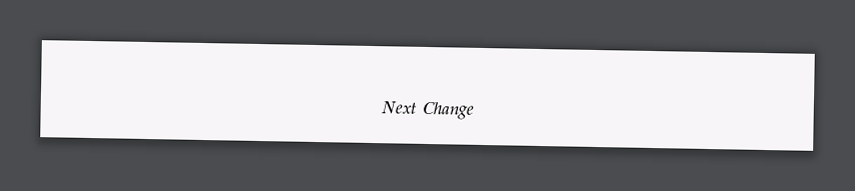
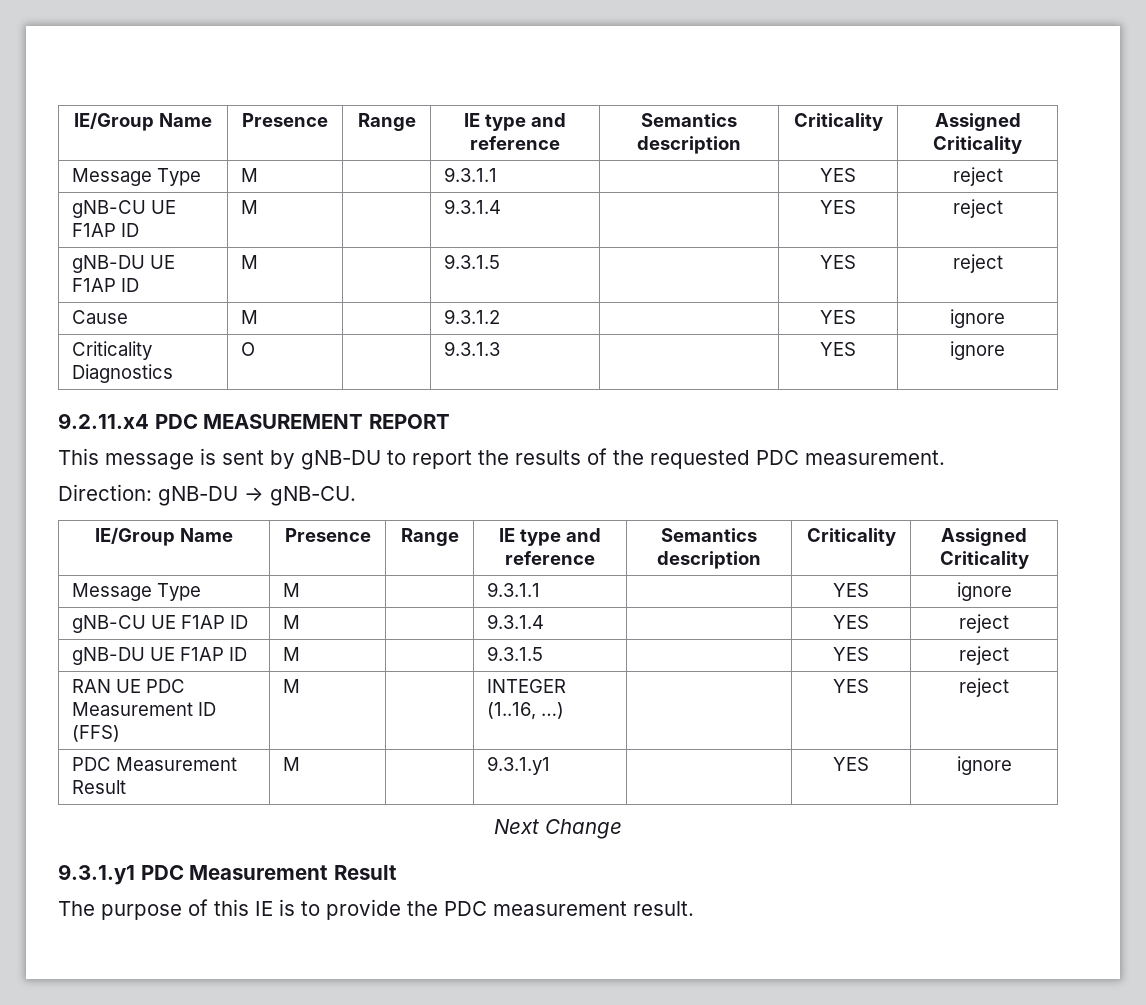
[380,101,474,120] Next Change -> [74,112,212,131] [242,113,328,127] [357,113,416,131] [464,113,566,131] [470,136,560,150] [641,113,737,127] [637,136,741,154] [793,113,883,131] [934,113,1021,131] [933,136,1022,154] [72,168,202,186] [241,168,259,182] [444,167,498,182] [820,168,856,182] [952,167,1003,186] [72,200,177,218] [72,223,140,237] [241,200,259,214] [444,199,502,214] [820,200,856,214] [952,199,1003,218] [72,255,176,273] [72,278,140,292] [241,255,259,269] [444,254,501,269] [820,255,856,269] [952,254,1003,273] [72,310,129,324] [241,310,259,324] [444,309,501,324] [820,310,856,324] [950,309,1005,328] [72,341,153,360] [72,364,174,383] [241,342,256,356] [444,341,501,356] [820,342,856,356] [950,341,1005,360] [58,413,450,429] [58,448,945,470] [58,484,356,506] [95,527,233,546] [284,528,371,542] [400,528,459,546] [499,528,601,546] [505,551,595,565] [661,528,757,542] [657,551,761,569] [806,528,896,546] [941,528,1027,546] [939,551,1029,569] [72,583,202,601] [283,583,301,597] [487,582,541,597] [833,583,869,597] [956,582,1012,601] [72,615,249,633] [283,615,301,629] [487,614,545,629] [833,615,869,629] [959,614,1009,633] [72,647,248,665] [283,647,301,661] [487,646,544,661] [833,647,869,661] [959,646,1009,665] [72,679,186,693] [72,702,217,716] [72,725,121,742] [283,679,301,693] [487,679,567,693] [487,702,565,720] [833,679,869,693] [959,678,1009,697] [72,757,238,771] [72,780,127,794] [283,757,301,771] [487,756,551,775] [833,757,869,771] [956,756,1012,775] [494,819,622,839] [58,864,397,885] [58,899,694,920] IE/Group Name | Presence | Range | IE type and reference | Semantics description | Criticality | Assigned Criticality // Message Type | M | | 9.3.1.1 | | YES | reject // gNB-CU UE F1AP ID | M | | 9.3.1.4 | | YES | reject // gNB-DU UE F1AP ID | M | | 9.3.1.5 | | YES | reject // Cause | M | | 9.3.1.2 | | YES | ignore // Criticality Diagnostics | O | | 9.3.1.3 | | YES | ignore // 9.2.11.x4 PDC MEASUREMENT REPORT // This message is sent by gNB-DU to report the results of the requested PDC measurement. // Direction: gNB-DU → gNB-CU. // IE/Group Name | Presence | Range | IE type and reference | Semantics description | Criticality | Assigned Criticality // Message Type | M | | 9.3.1.1 | | YES | ignore // gNB-CU UE F1AP ID | M | | 9.3.1.4 | | YES | reject // gNB-DU UE F1AP ID | M | | 9.3.1.5 | | YES | reject // RAN UE PDC Measurement ID (FFS) | M | | INTEGER (1..16, …) | | YES | reject // PDC Measurement Result | M | | 9.3.1.y1 | | YES | ignore // Next Change // 9.3.1.y1 PDC Measurement Result // The purpose of this IE is to provide the PDC measurement result.

